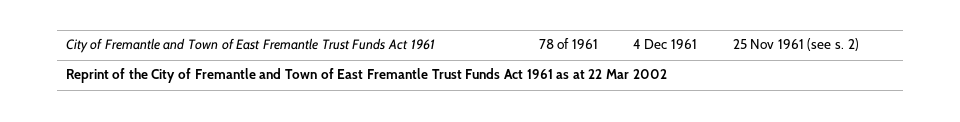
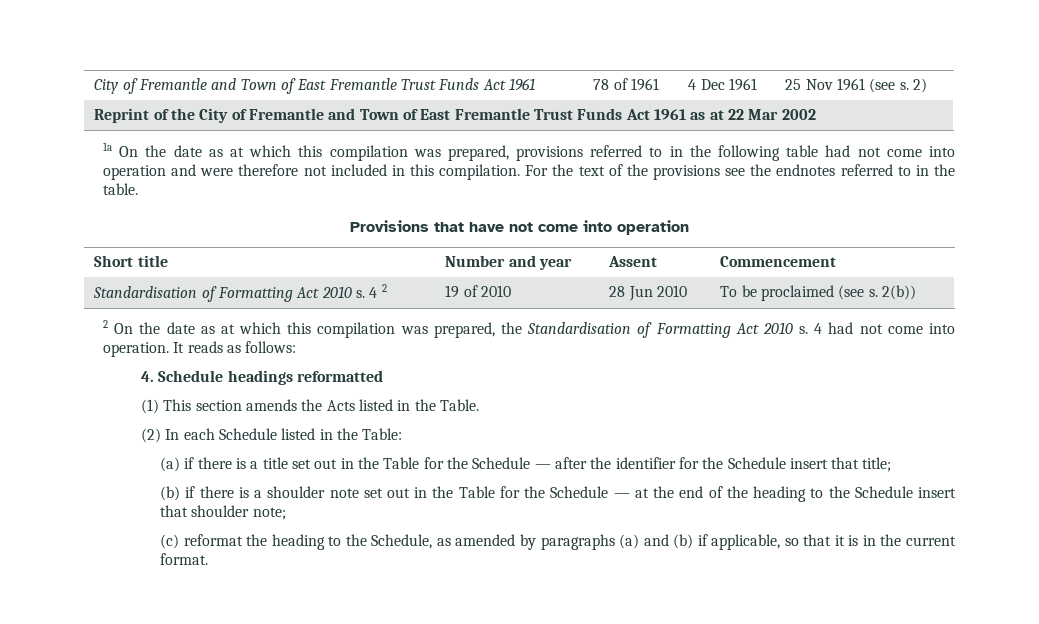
(667, 74) none -> [103,142,956,161] [103,164,956,180] [103,183,139,195] [350,220,689,235] [94,255,168,267] [445,255,573,270] [608,256,658,267] [720,256,837,267] [93,284,387,302] [445,285,512,298] [609,285,688,301] [720,285,917,301] [103,320,955,338] [103,341,297,357] [141,370,384,385] [141,399,479,414] [141,428,403,443] [160,457,892,472] [160,486,956,502] [160,505,286,520] [160,534,957,550] [160,553,209,565] // 1a On the date as at which this compilation was prepared, provisions referred to in the following table had not come into operation and were therefore not included in this compilation. For the text of the provisions see the endnotes referred to in the table. // Provisions that have not come into operation // Short title | Number and year | Assent | Commencement // Standardisation of Formatting Act 2010 s. 4 2 | 19 of 2010 | 28 Jun 2010 | To be proclaimed (see s. 2(b)) // 2 On the date as at which this compilation was prepared, the Standardisation of Formatting Act 2010 s. 4 had not come into operation. It reads as follows: // 4. Schedule headings reformatted // (1) This section amends the Acts listed in the Table. // (2) In each Schedule listed in the Table: // (a) if there is a title set out in the Table for the Schedule — after the identifier for the Schedule insert that title; // (b) if there is a shoulder note set out in the Table for the Schedule — at the end of the heading to the Schedule insert that shoulder note; // (c) reformat the heading to the Schedule, as amended by paragraphs (a) and (b) if applicable, so that it is in the current format.

